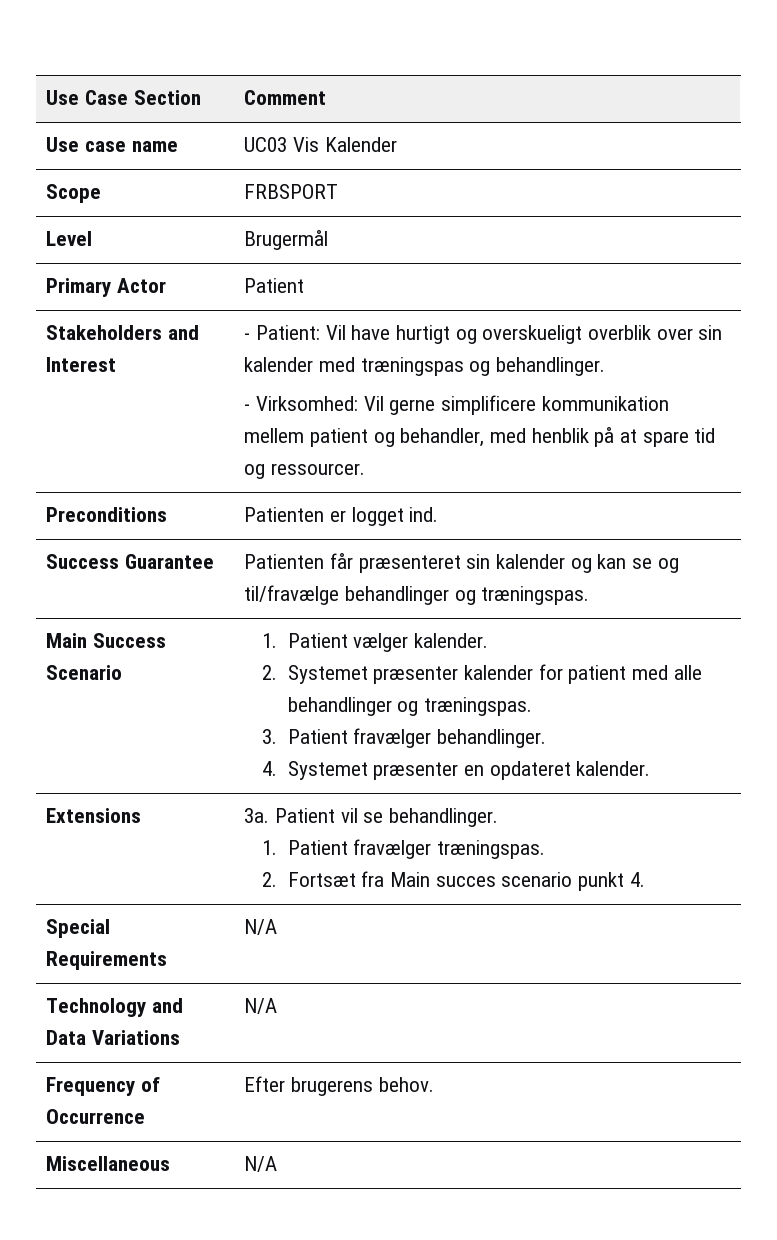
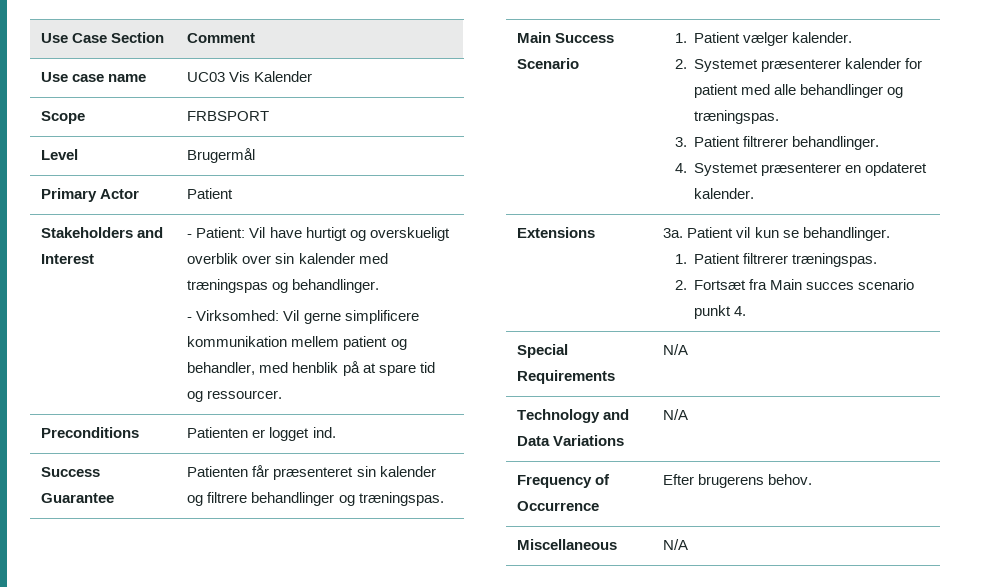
[597,554,679,573] [244,585,340,605] kan se og til/fravælge -> [207,492,248,503] filtrere
[373,666,459,684] præsenter -> [761,59,842,72] præsenterer
[353,728,432,748] fravælger -> [743,136,789,147] filtrerer
[373,762,459,780] præsenter -> [761,163,842,176] præsenterer
(358, 815) none -> [754,227,779,238] kun
[353,839,432,859] fravælger -> [743,253,789,264] filtrerer

